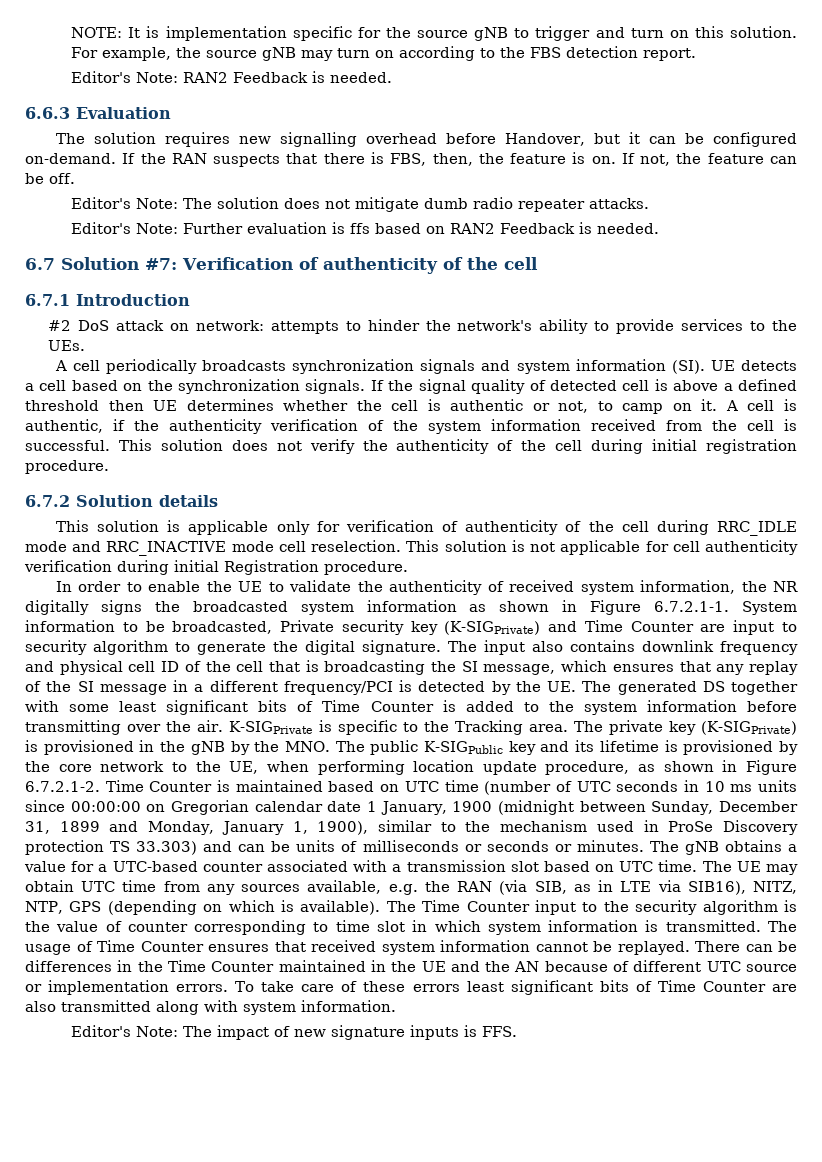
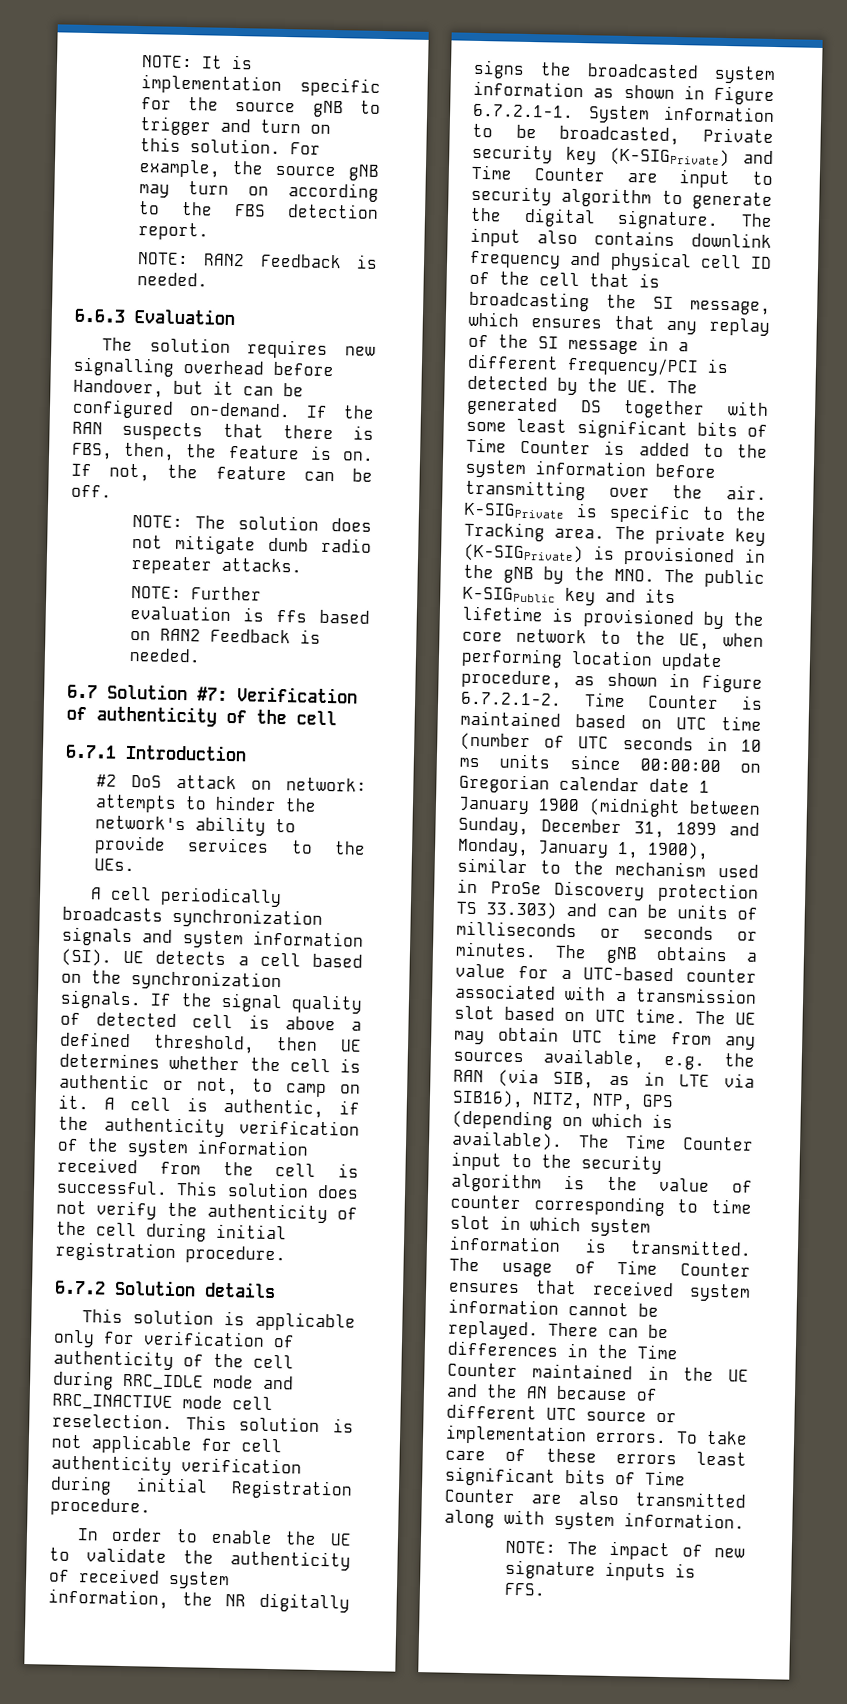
[71,71,179,83] Editor's Note: -> [136,252,189,266] NOTE:
[71,197,179,209] Editor's Note: -> [131,514,183,529] NOTE:
[71,222,179,234] Editor's Note: -> [130,585,182,599] NOTE:
[25,400,99,411] threshold -> [152,1034,255,1054] threshold,
[380,801,447,815] January, -> [458,796,530,815] January
[71,1025,179,1037] Editor's Note: -> [504,1540,556,1554] NOTE:

